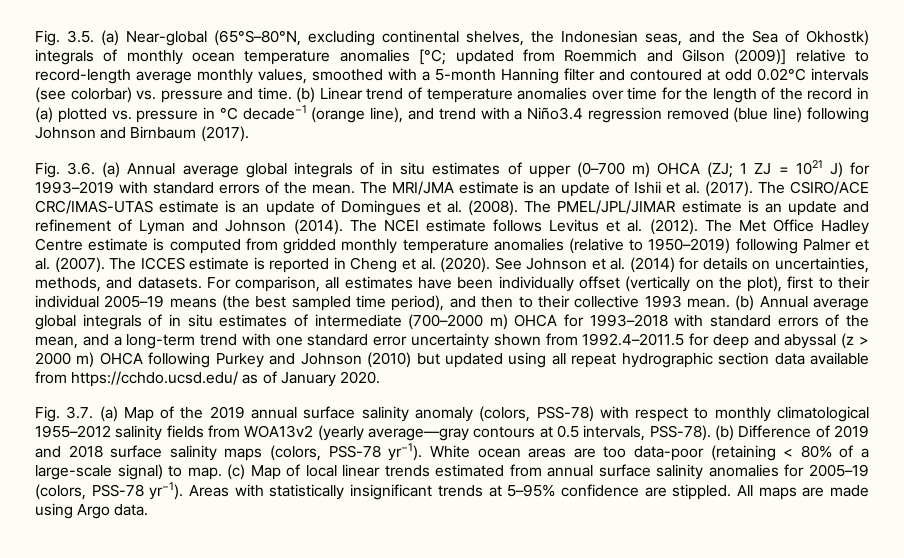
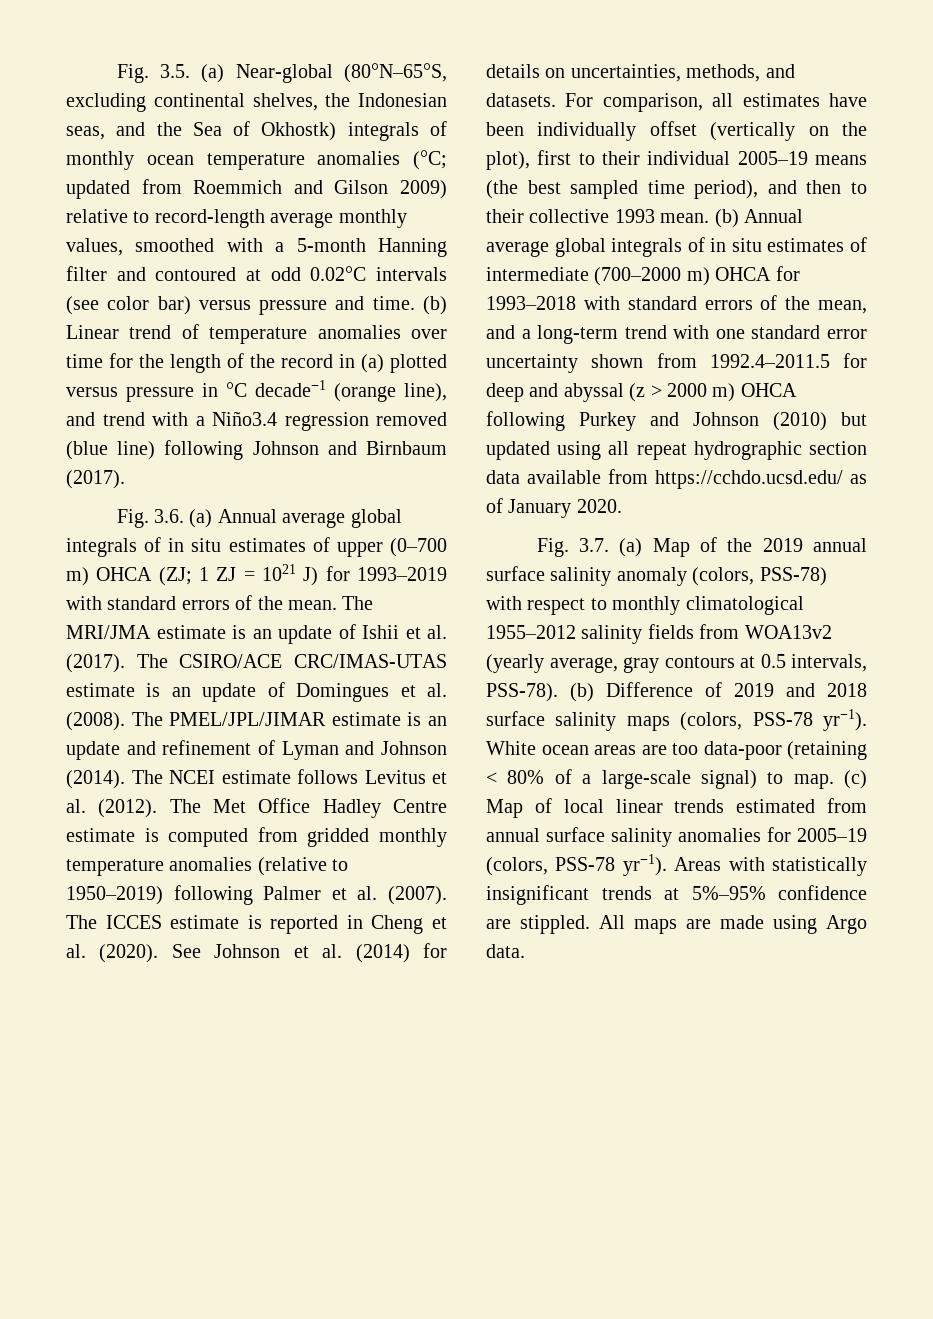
[214,30,301,46] (65°S–80°N, -> [344,63,447,83] (80°N–65°S,
[419,49,447,65] [°C; -> [413,150,447,170] (°C;
[734,49,787,65] (2009)] -> [400,180,447,199] 2009)
[70,87,157,103] colorbar) vs. -> [107,296,251,315] color bar) versus
[111,110,132,120] vs. -> [66,387,118,397] versus
[367,428,469,441] average—gray -> [549,657,659,673] average, gray
[507,484,556,497] 5–95% -> [691,886,766,900] 5%–95%

